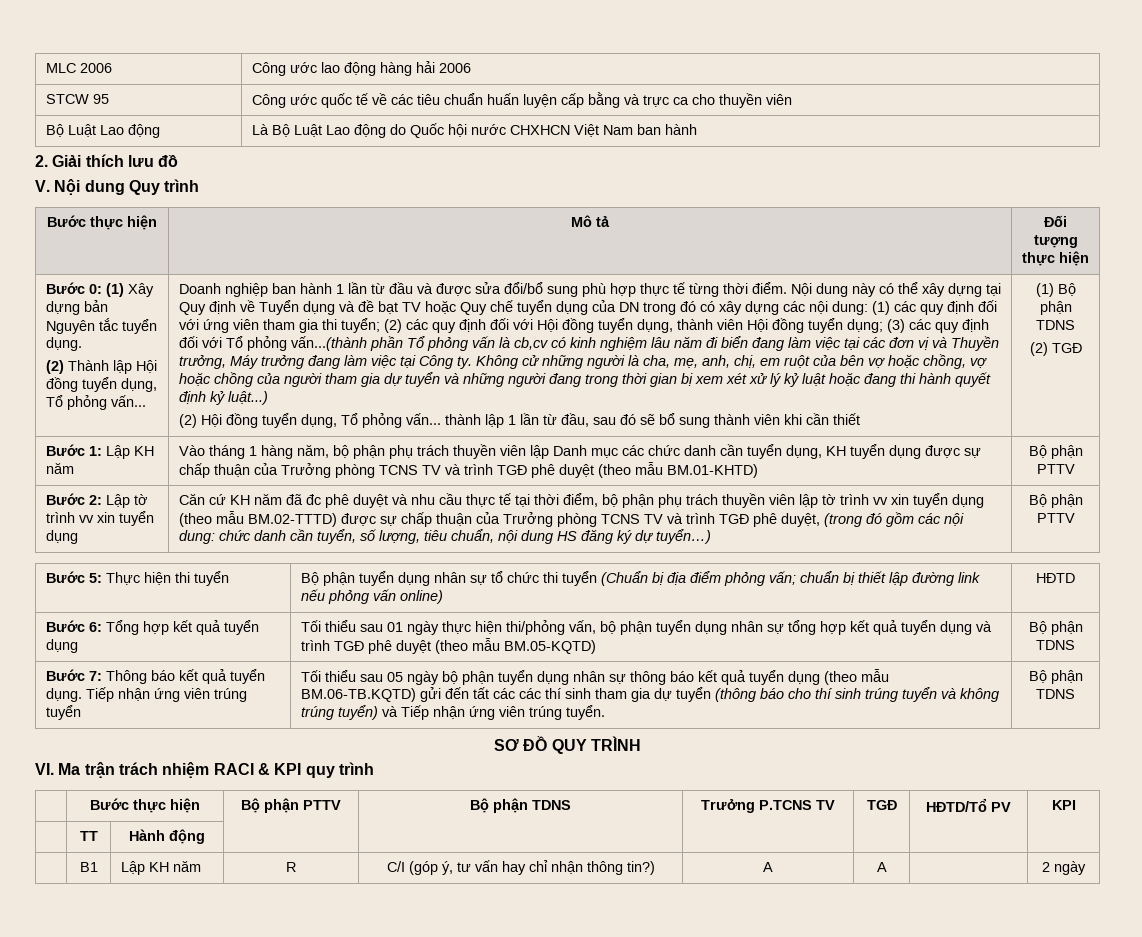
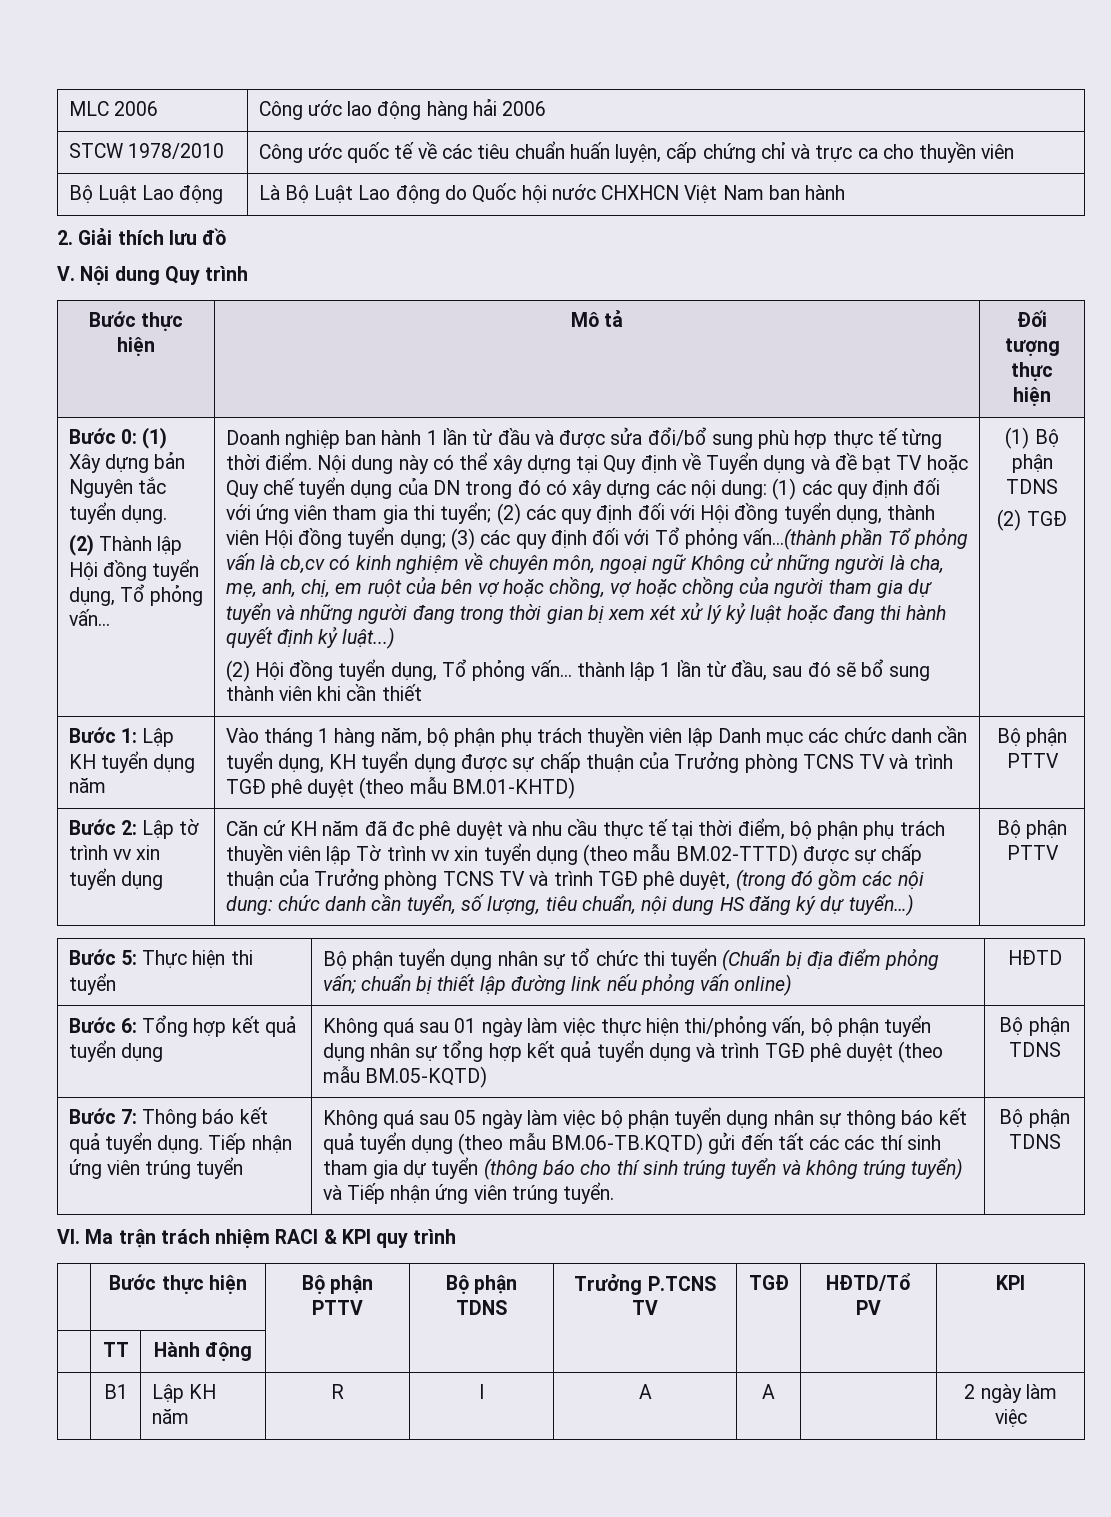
[92,94,109,104] 95 -> [127,143,224,159] 1978/2010
[522,92,620,108] luyện cấp bằng -> [615,142,786,163] luyện, cấp chứng chỉ
[650,336,999,351] [178,355,472,369] lâu năm đi biển đang làm việc tại các đơn vị và Thuyền trưởng, Máy trưởng đang làm việc tại Công ty. -> [464,553,687,574] về chuyên môn, ngoại ngữ
(154, 451) none -> [100,751,196,773] tuyển dụng
[821,494,836,505] tờ -> [356,845,382,861] Tờ
[300,620,356,632] Tối thiểu -> [322,1018,414,1037] Không quá
(439, 628) none -> [526,1018,596,1036] làm việc
[300,670,356,682] Tối thiểu -> [322,1110,414,1129] Không quá
(439, 678) none -> [526,1110,596,1128] làm việc
[494,736,641,754] // SƠ ĐỒ QUY TRÌNH -> (1061, 1141) none
[386,860,655,875] C/I (góp ý, tư vấn hay chỉ nhận thông tin?) -> [479,1384,484,1399] I
(1086, 868) none -> [1025,1384,1057,1399] [994,1409,1027,1427] làm việc

